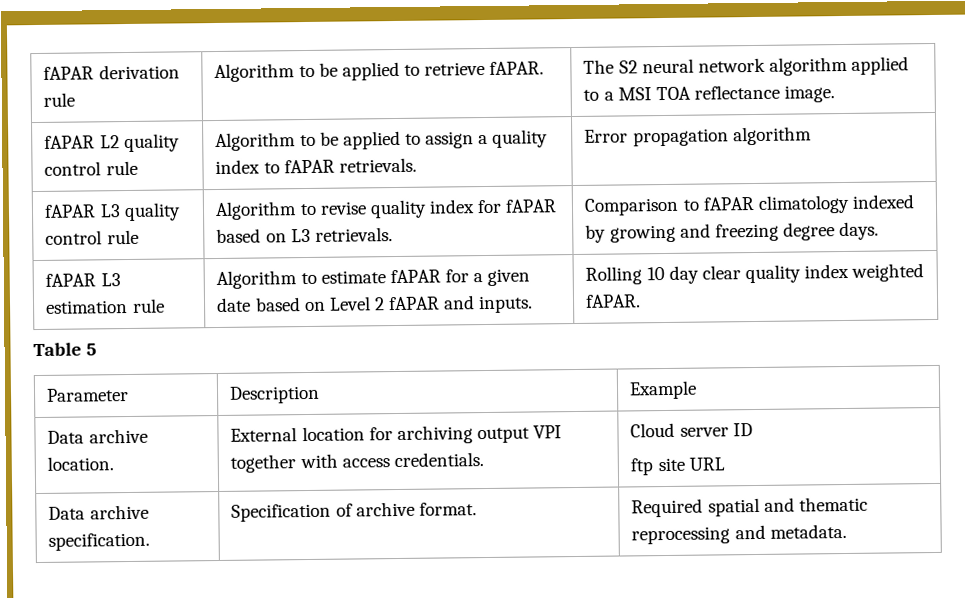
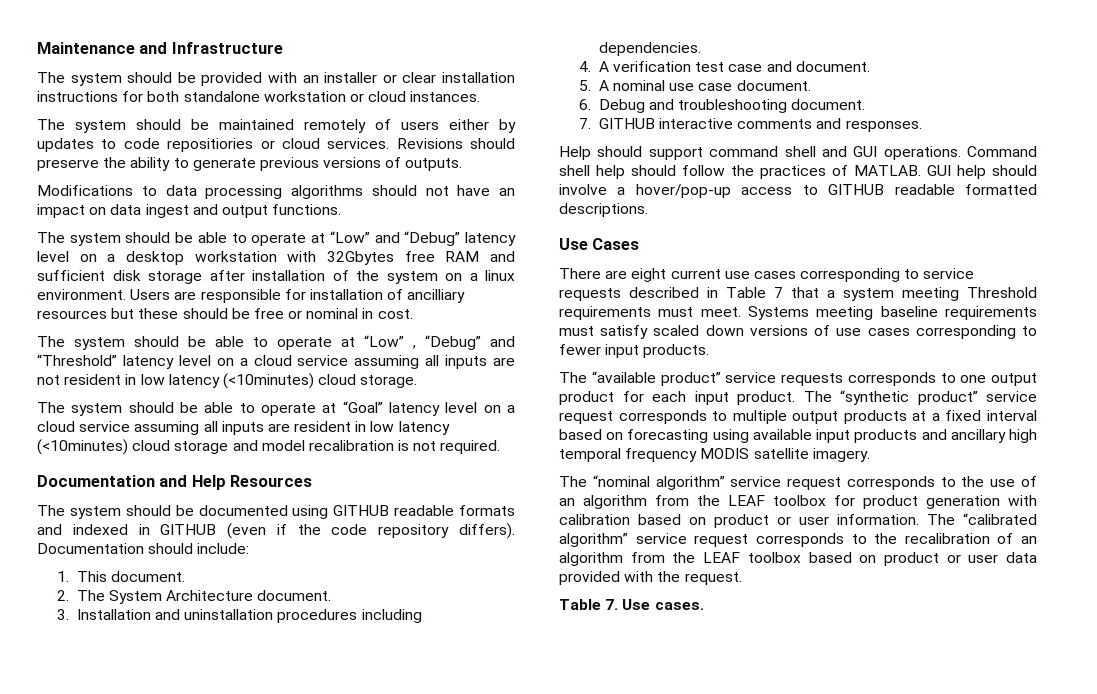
[43,64,180,80] [43,92,76,107] [214,61,545,83] [583,56,910,76] [583,84,836,103] [44,133,180,153] [44,160,138,176] [215,129,549,152] [215,157,417,175] [584,126,812,147] [44,202,181,222] [45,229,139,245] [215,199,558,221] [216,227,393,244] [584,194,915,216] [585,221,880,243] [45,273,121,287] [45,298,165,314] [216,268,531,290] [216,295,534,314] [585,263,925,285] [585,294,642,308] [33,342,98,357] [46,387,130,402] [229,385,321,404] [629,380,698,400] [47,428,148,444] [47,456,115,471] [230,425,563,445] [230,452,484,473] [630,422,753,438] [630,457,725,476] [48,504,149,520] [48,532,151,551] [231,501,477,522] [631,496,868,518] [631,523,847,545] fAPAR derivation rule | Algorithm to be applied to retrieve fAPAR. | The S2 neural network algorithm applied to a MSI TOA reflectance image. // fAPAR L2 quality control rule | Algorithm to be applied to assign a quality index to fAPAR retrievals. | Error propagation algorithm // fAPAR L3 quality control rule | Algorithm to revise quality index for fAPAR based on L3 retrievals. | Comparison to fAPAR climatology indexed by growing and freezing degree days. // fAPAR L3 estimation rule | Algorithm to estimate fAPAR for a given date based on Level 2 fAPAR and inputs. | Rolling 10 day clear quality index weighted fAPAR. // Table 5 // Parameter | Description | Example // Data archive location. | External location for archiving output VPI together with access credentials. | Cloud server ID // ftp site URL // Data archive specification. | Specification of archive format. | Required spatial and thematic reprocessing and metadata. -> [37,42,283,54] [37,72,516,86] [37,91,481,102] [37,119,516,133] [37,138,515,152] [37,157,463,171] [37,185,515,199] [37,204,342,218] [37,231,516,246] [37,251,515,265] [37,270,515,284] [37,289,466,303] [37,308,413,319] [37,335,515,350] [37,354,515,369] [37,373,418,389] [37,401,515,416] [37,421,450,435] [37,439,501,455] [37,475,313,490] [37,505,515,519] [37,523,515,539] [37,543,250,554] [56,571,185,582] [56,590,332,604] [56,609,422,623] [598,42,701,56] [578,61,870,72] [578,80,811,91] [578,99,866,113] [578,118,922,132] [559,146,1037,160] [559,165,1037,179] [559,184,1037,198] [559,203,648,217] [559,238,640,250] [559,268,975,282] [559,287,1037,301] [559,306,1037,320] [559,325,1037,339] [559,344,710,358] [559,371,1037,386] [559,390,1037,405] [559,410,1037,424] [559,429,1037,443] [559,448,870,462] [559,475,1037,490] [559,495,1037,509] [559,513,1037,528] [559,533,1037,547] [559,552,1037,566] [559,571,742,585] [559,599,704,610] Maintenance and Infrastructure // The system should be provided with an installer or clear installation instructions for both standalone workstation or cloud instances. // The system should be maintained remotely of users either by updates to code repositiories or cloud services. Revisions should preserve the ability to generate previous versions of outputs. // Modifications to data processing algorithms should not have an impact on data ingest and output functions. // The system should be able to operate at “Low” and “Debug” latency level on a desktop workstation with 32Gbytes free RAM and sufficient disk storage after installation of the system on a linux environment. Users are responsible for installation of ancilliary resources but these should be free or nominal in cost. // The system should be able to operate at “Low” , “Debug” and “Threshold” latency level on a cloud service assuming all inputs are not resident in low latency (<10minutes) cloud storage. // The system should be able to operate at “Goal” latency level on a cloud service assuming all inputs are resident in low latency (<10minutes) cloud storage and model recalibration is not required. // Documentation and Help Resources // The system should be documented using GITHUB readable formats and indexed in GITHUB (even if the code repository differs). Documentation should include: // 1. This document. // 2. The System Architecture document. // 3. Installation and uninstallation procedures including dependencies. // 4. A verification test case and document. // 5. A nominal use case document. // 6. Debug and troubleshooting document. // 7. GITHUB interactive comments and responses. // Help should support command shell and GUI operations. Command shell help should follow the practices of MATLAB. GUI help should involve a hover/pop-up access to GITHUB readable formatted descriptions. // Use Cases // There are eight current use cases corresponding to service requests described in Table 7 that a system meeting Threshold requirements must meet. Systems meeting baseline requirements must satisfy scaled down versions of use cases corresponding to fewer input products. // The “available product” service requests corresponds to one output product for each input product. The “synthetic product” service request corresponds to multiple output products at a fixed interval based on forecasting using available input products and ancillary high temporal frequency MODIS satellite imagery. // The “nominal algorithm” service request corresponds to the use of an algorithm from the LEAF toolbox for product generation with calibration based on product or user information. The “calibrated algorithm” service request corresponds to the recalibration of an algorithm from the LEAF toolbox based on product or user data provided with the request. // Table 7. Use cases.

